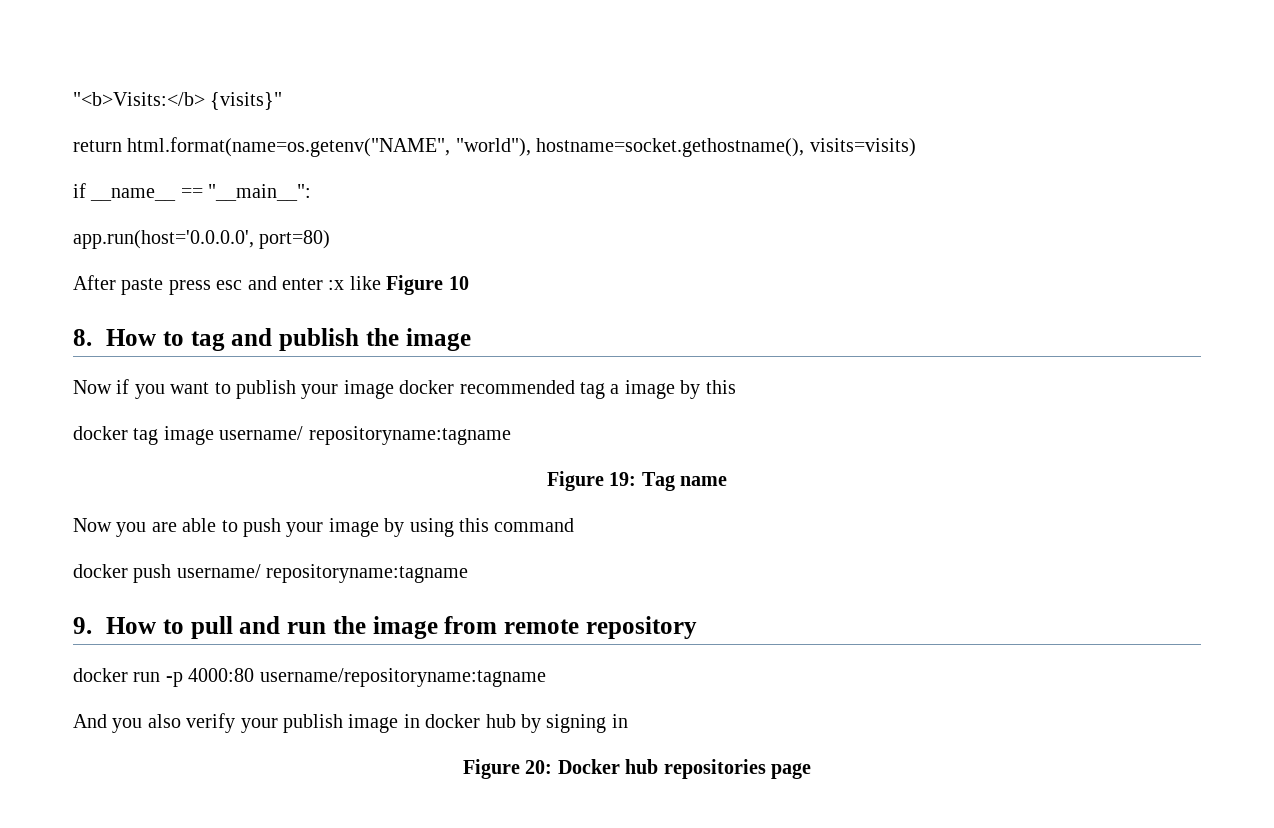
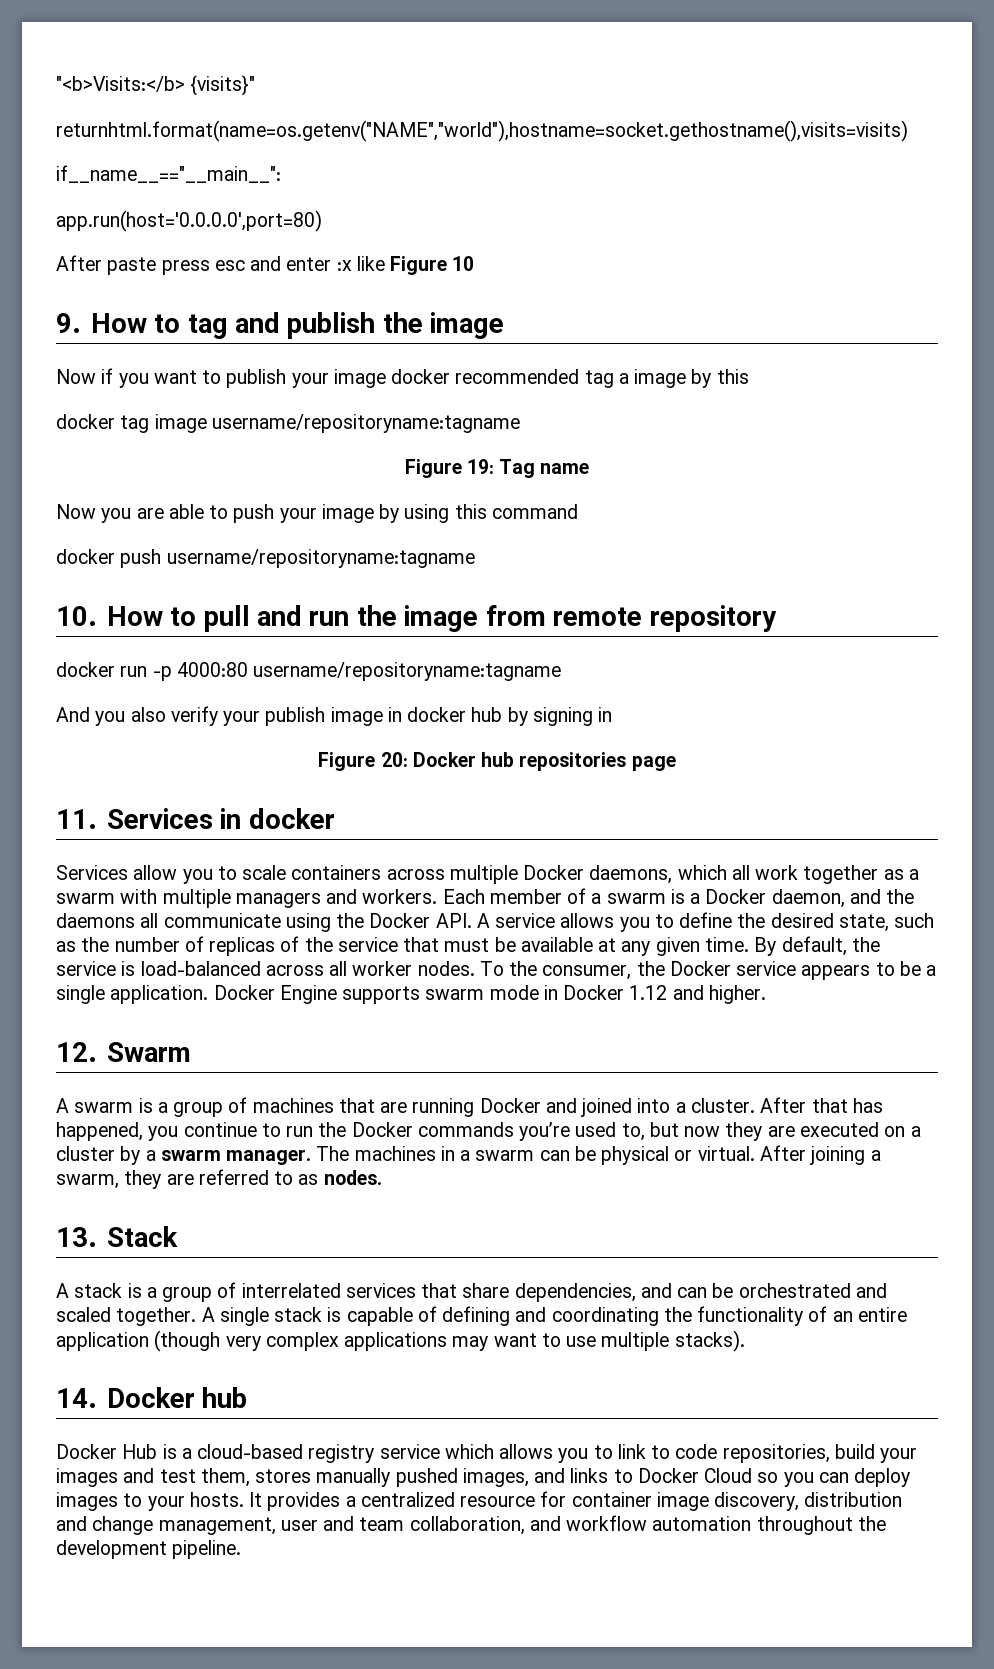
[73,137,916,157] [73,183,312,201] [73,230,331,249] return html.format(name=os.getenv("NAME", "world"), hostname=socket.gethostname(), visits=visits) // if __name__ == "__main__": // app.run(host='0.0.0.0', port=80) -> [56,120,908,142] [56,165,281,183] [56,210,322,232] returnhtml.format(name=os.getenv("NAME","world"),hostname=socket.gethostname(),visits=visits) // if__name__=="__main__": // app.run(host='0.0.0.0',port=80)
[73,329,92,346] 8. -> [56,313,81,333] 9.
[219,426,511,445] username/ repositoryname:tagname -> [211,414,520,433] username/repositoryname:tagname
[176,564,469,583] [73,617,92,634] username/ repositoryname:tagname // 9. -> [166,549,475,568] [56,606,97,626] username/repositoryname:tagname // 10.
(811, 771) none -> [56,808,335,829] [56,865,919,884] [56,888,915,908] [56,912,935,932] [56,936,880,956] [56,961,937,980] [56,985,766,1004] [56,1042,191,1062] [56,1097,883,1117] [56,1122,921,1141] [56,1145,881,1165] [56,1169,382,1189] [56,1226,178,1247] [56,1282,887,1302] [56,1306,907,1326] [56,1330,745,1352] [56,1387,248,1408] [56,1444,918,1463] [56,1468,911,1487] [56,1491,903,1511] [56,1515,886,1535] [56,1540,242,1559] // 11. Services in docker // Services allow you to scale containers across multiple Docker daemons, which all work together as a swarm with multiple managers and workers. Each member of a swarm is a Docker daemon, and the daemons all communicate using the Docker API. A service allows you to define the desired state, such as the number of replicas of the service that must be available at any given time. By default, the service is load-balanced across all worker nodes. To the consumer, the Docker service appears to be a single application. Docker Engine supports swarm mode in Docker 1.12 and higher. // 12. Swarm // A swarm is a group of machines that are running Docker and joined into a cluster. After that has happened, you continue to run the Docker commands you’re used to, but now they are executed on a cluster by a swarm manager. The machines in a swarm can be physical or virtual. After joining a swarm, they are referred to as nodes. // 13. Stack // A stack is a group of interrelated services that share dependencies, and can be orchestrated and scaled together. A single stack is capable of defining and coordinating the functionality of an entire application (though very complex applications may want to use multiple stacks). // 14. Docker hub // Docker Hub is a cloud-based registry service which allows you to link to code repositories, build your images and test them, stores manually pushed images, and links to Docker Cloud so you can deploy images to your hosts. It provides a centralized resource for container image discovery, distribution and change management, user and team collaboration, and workflow automation throughout the development pipeline.

